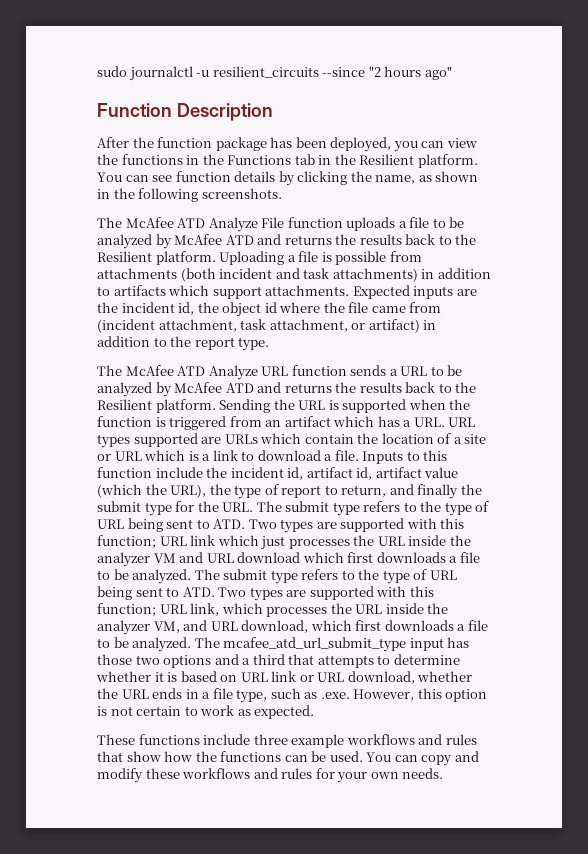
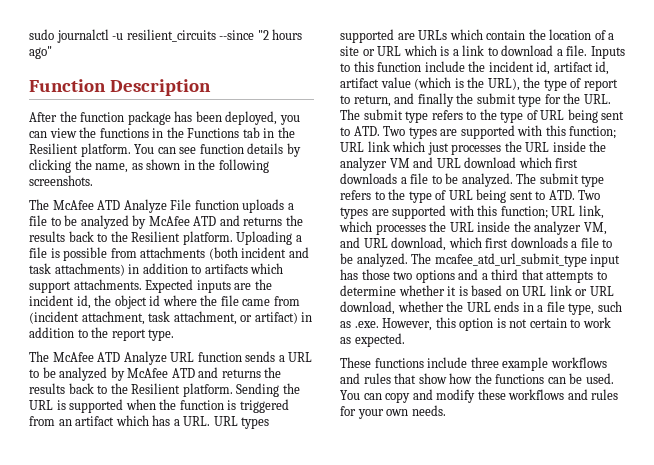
(142, 491) none -> [454,78,464,88] is

